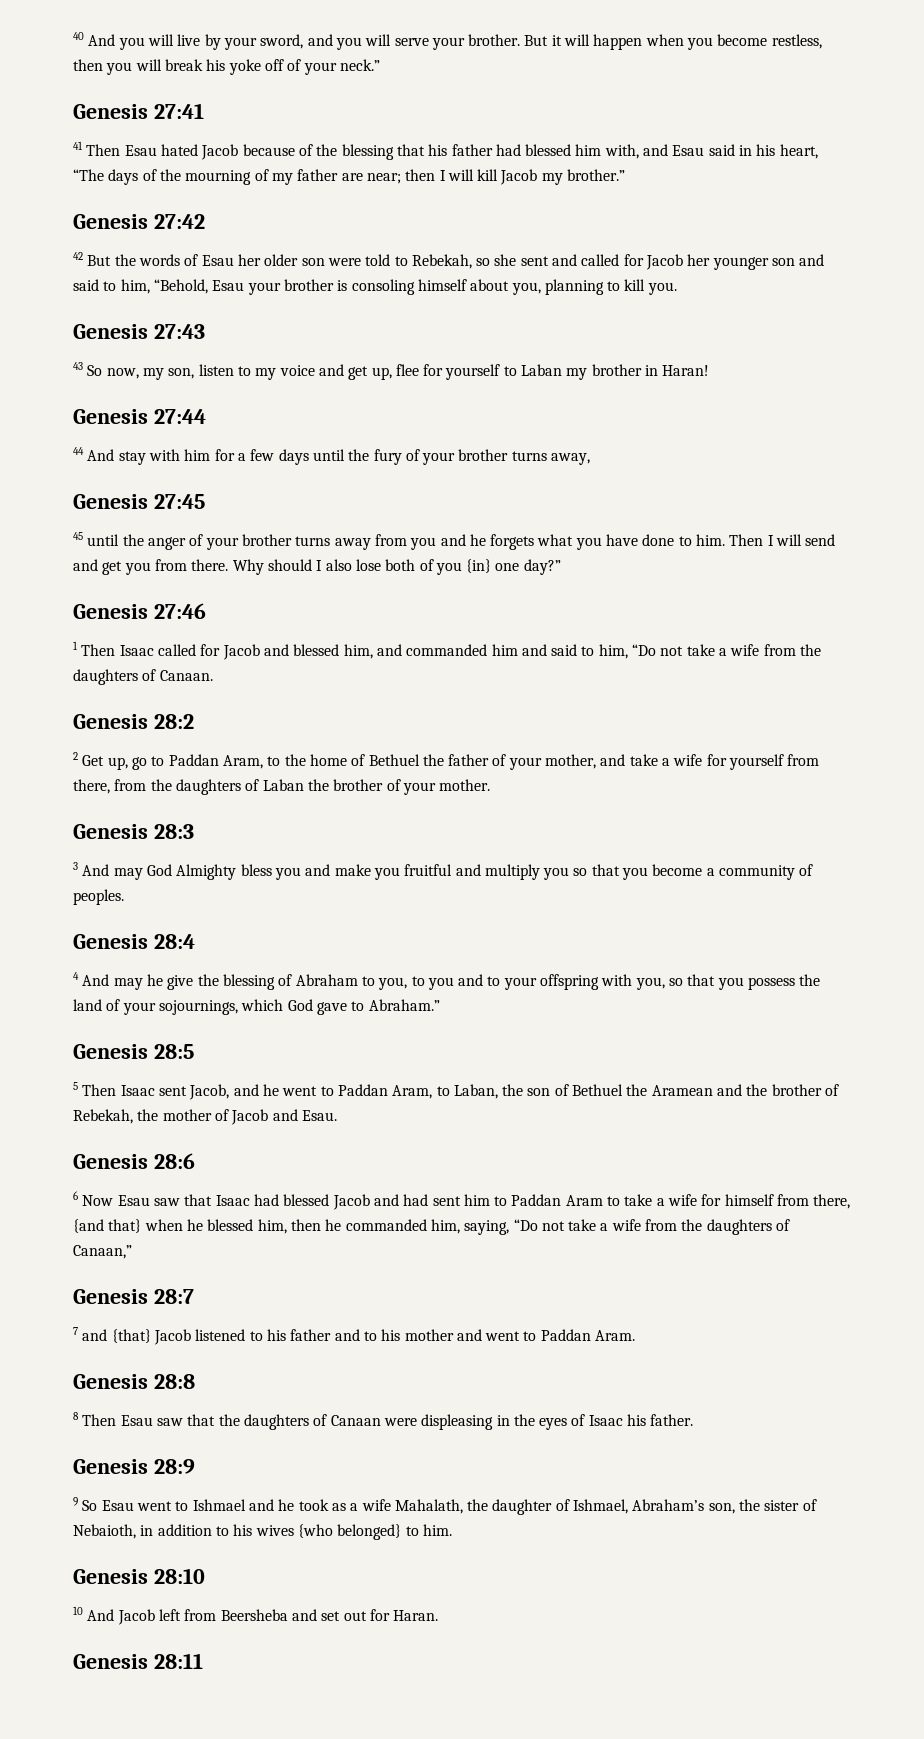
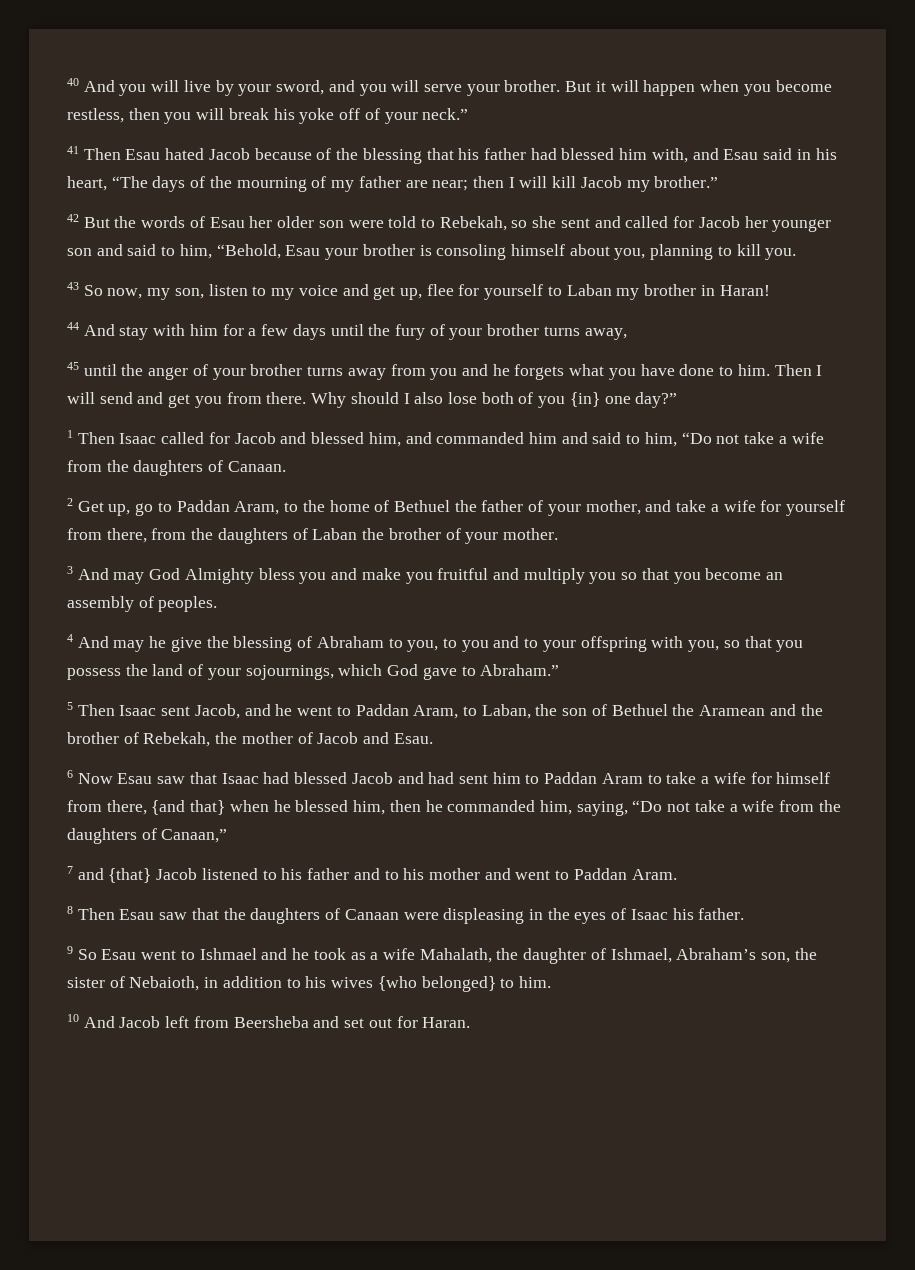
[73,103,204,119] // Genesis 27:41 -> (469, 114) none
[73,214,205,229] // Genesis 27:42 -> (719, 182) none
[73,324,205,339] // Genesis 27:43 -> (797, 254) none
[73,409,206,424] // Genesis 27:44 -> (770, 290) none
[73,494,205,509] // Genesis 27:45 -> (627, 334) none
[73,603,206,619] // Genesis 27:46 -> (678, 400) none
[73,714,194,729] // Genesis 28:2 -> (286, 466) none
[73,824,194,839] // Genesis 28:3 -> (558, 534) none
[706,865,796,880] a community -> [766,572,784,580] [67,596,134,612] an assembly
[73,934,195,949] // Genesis 28:4 -> (218, 604) none
[73,1044,194,1059] // Genesis 28:5 -> (560, 670) none
[73,1153,195,1169] // Genesis 28:6 -> (433, 738) none
[73,1289,194,1304] // Genesis 28:7 -> (228, 836) none
[73,1374,195,1389] // Genesis 28:8 -> (677, 874) none
[73,1459,195,1474] // Genesis 28:9 -> (745, 914) none
[73,1568,205,1584] // Genesis 28:10 -> (551, 982) none
[73,1653,203,1669] // Genesis 28:11 -> (471, 1022) none

